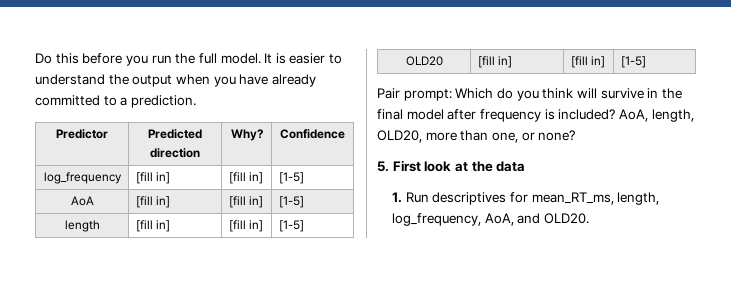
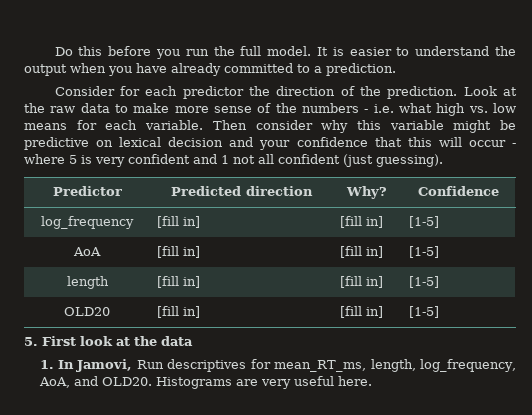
(196, 101) none -> [54,86,517,99] [24,103,516,116] [24,120,516,133] [24,137,516,150] [24,154,443,167] // Consider for each predictor the direction of the prediction. Look at the raw data to make more sense of the numbers - i.e. what high vs. low means for each variable. Then consider why this variable might be predictive on lexical decision and your confidence that this will occur - where 5 is very confident and 1 not all confident (just guessing).
[377,88,682,101] [377,109,694,122] [377,130,576,143] // Pair prompt: Which do you think will survive in the final model after frequency is included? AoA, length, OLD20, more than one, or none? -> (439, 312) none
(403, 197) none -> [57,359,133,372] In Jamovi,
(589, 218) none -> [155,376,372,389] Histograms are very useful here.

